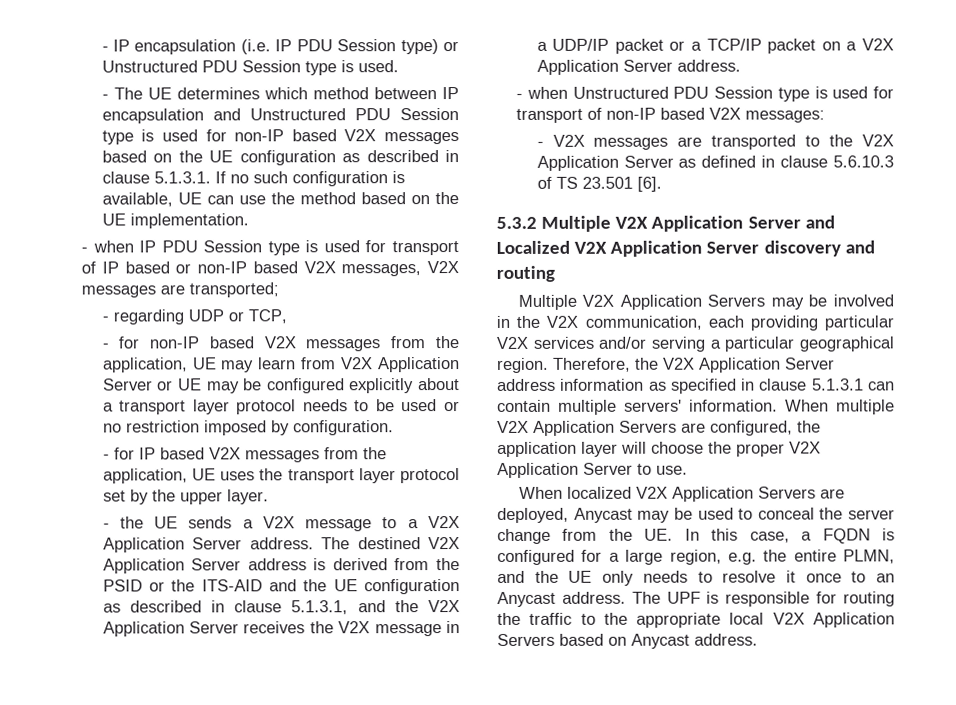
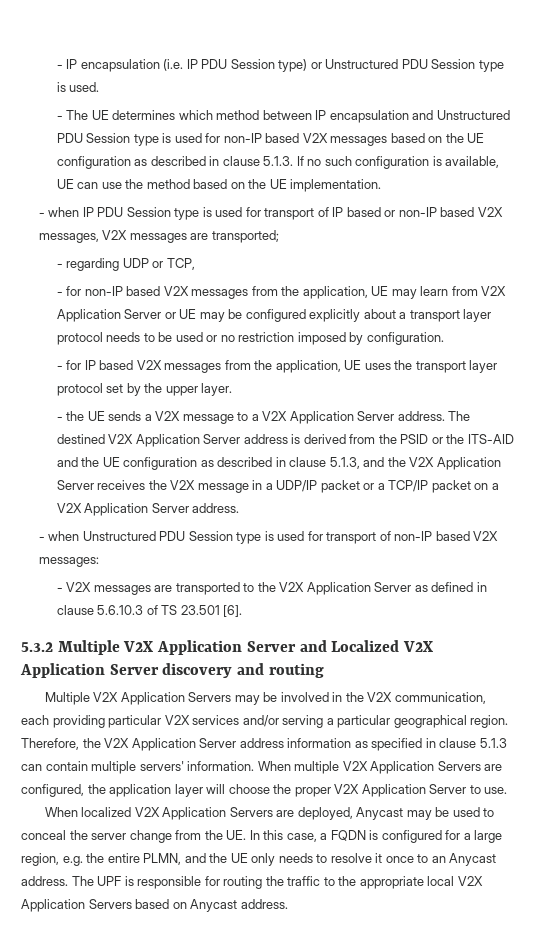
[153,171,211,184] 5.1.3.1. -> [263,156,294,166] 5.1.3.
[291,600,349,615] 5.1.3.1, -> [329,457,360,469] 5.1.3,
[811,378,864,391] 5.1.3.1 -> [479,738,507,748] 5.1.3

